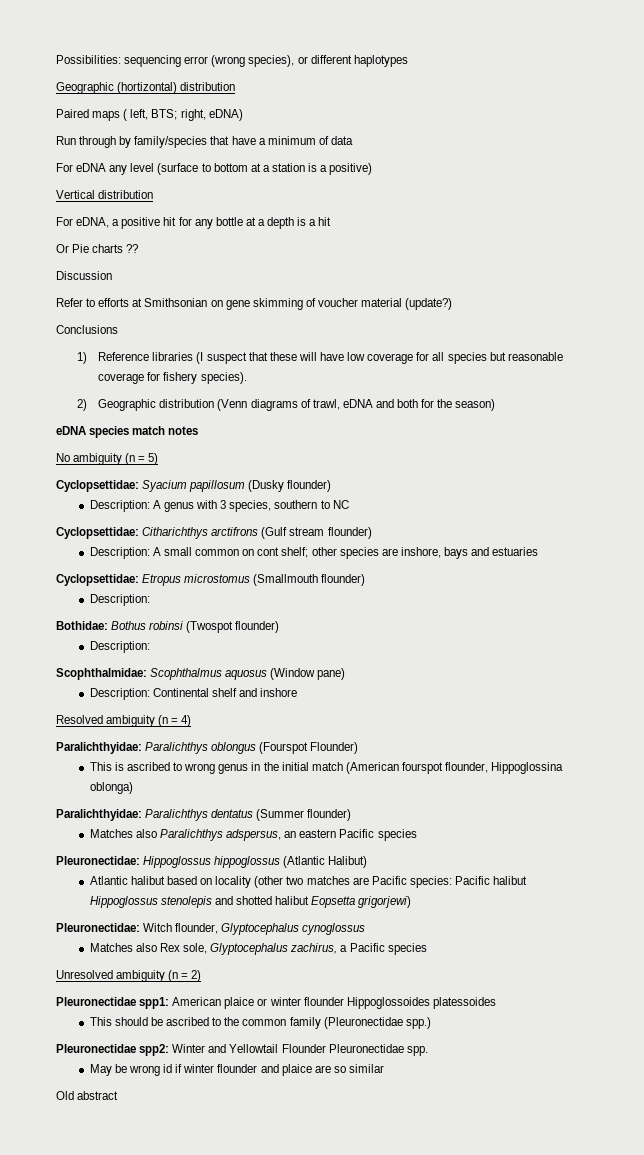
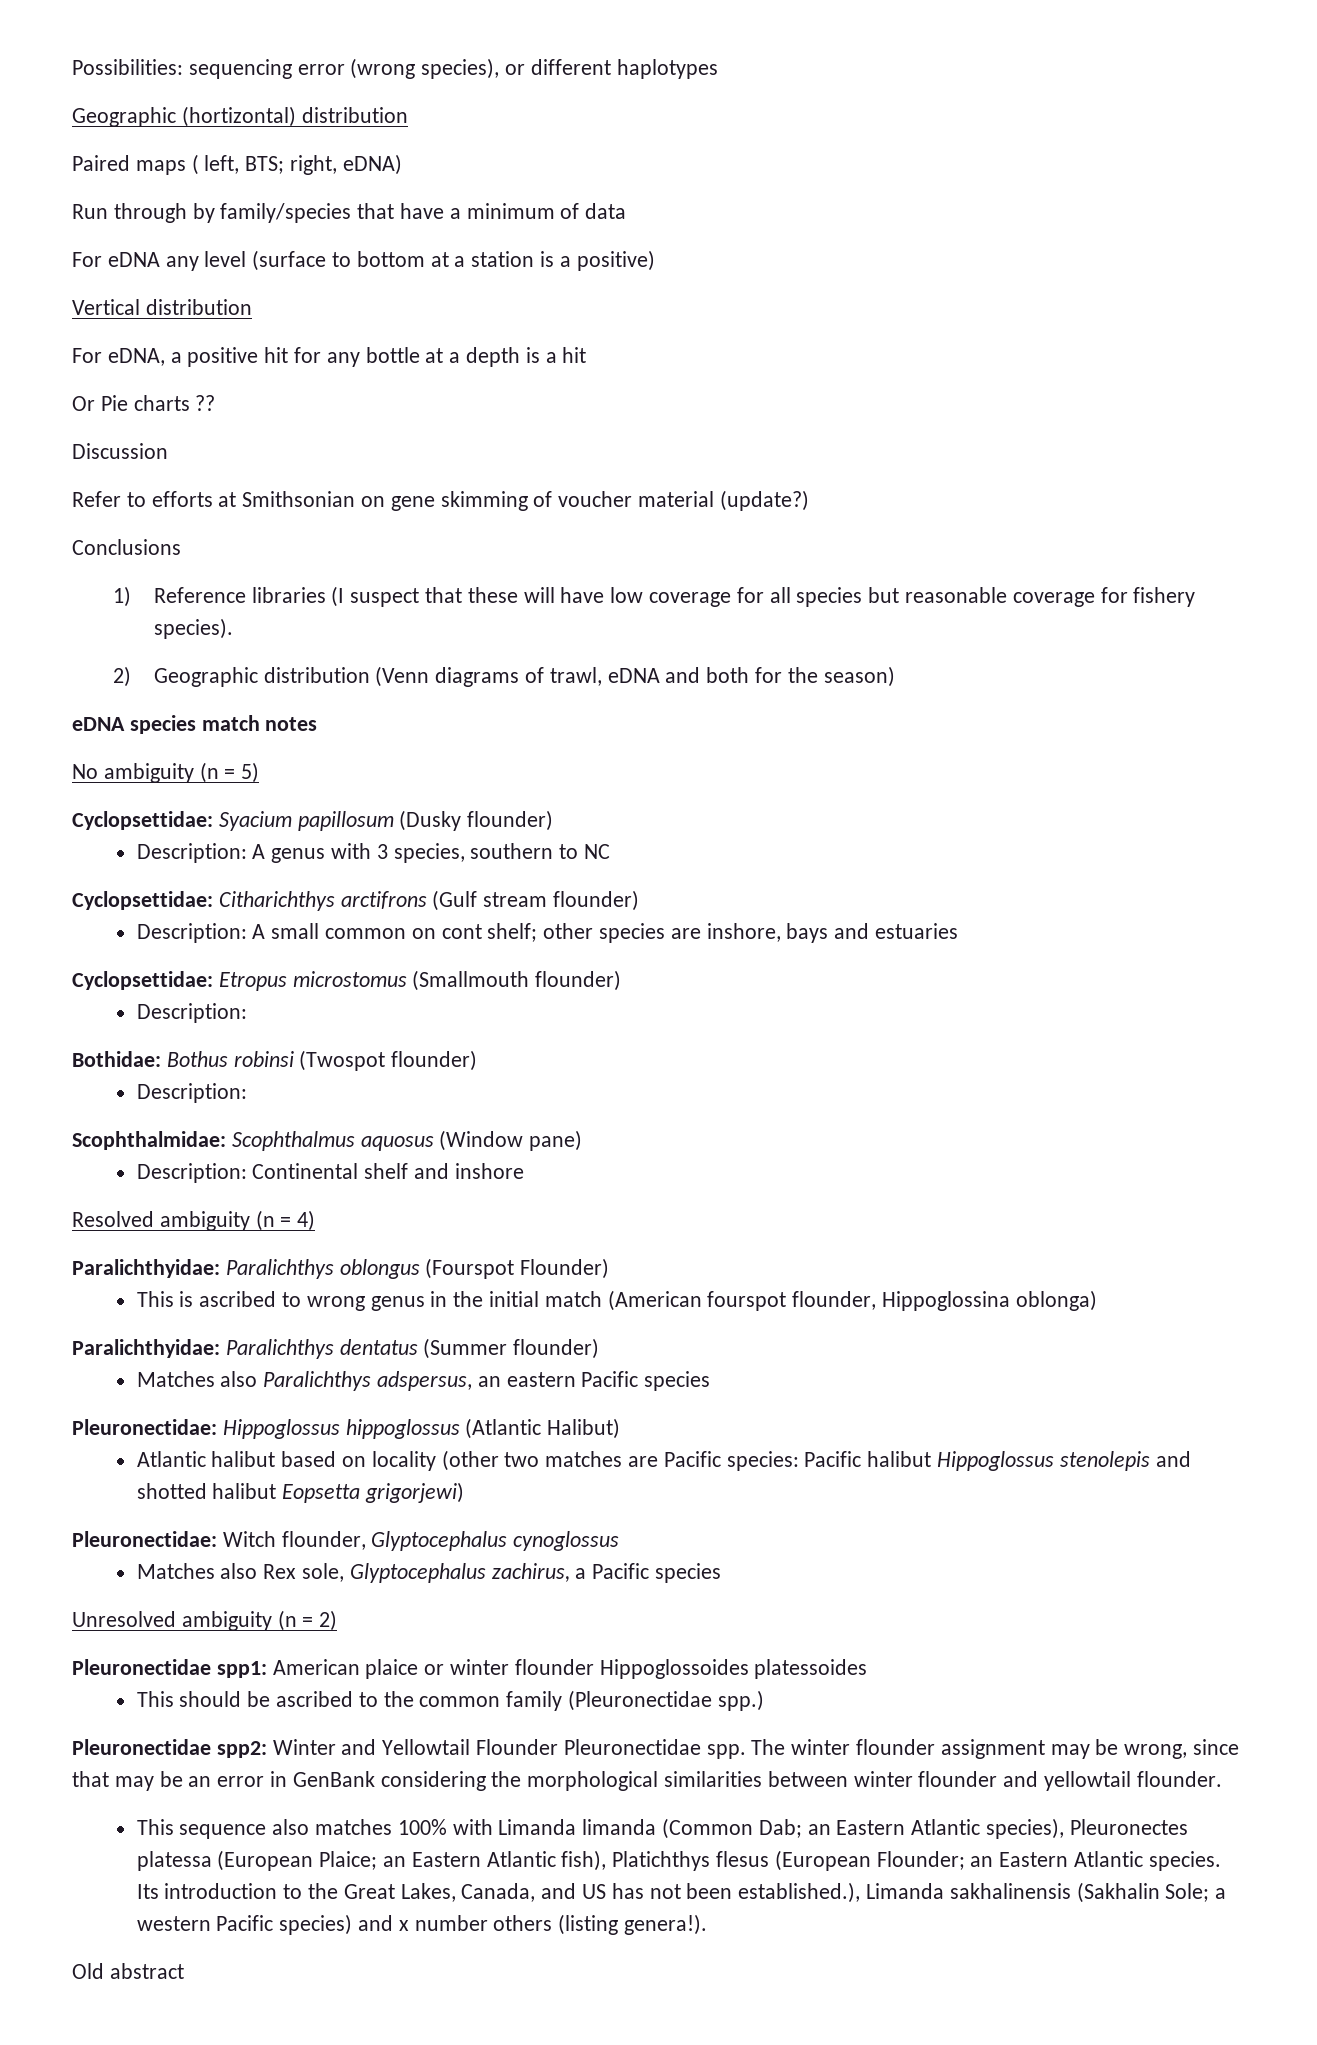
[89,1064,384,1076] // May be wrong id if winter flounder and plaice are so similar -> [751,1739,1240,1759] [72,1771,1222,1791] [136,1818,1188,1839] [136,1850,1221,1871] [136,1882,1227,1903] [136,1914,707,1935] The winter flounder assignment may be wrong, since that may be an error in GenBank considering the morphological similarities between winter flounder and yellowtail flounder. // This sequence also matches 100% with Limanda limanda (Common Dab; an Eastern Atlantic species), Pleuronectes platessa (European Plaice; an Eastern Atlantic fish), Platichthys flesus (European Flounder; an Eastern Atlantic species. Its introduction to the Great Lakes, Canada, and US has not been established.), Limanda sakhalinensis (Sakhalin Sole; a western Pacific species) and x number others (listing genera!).

